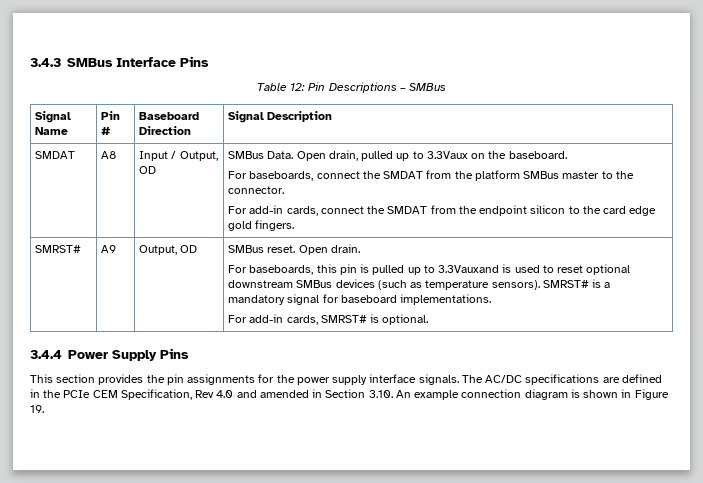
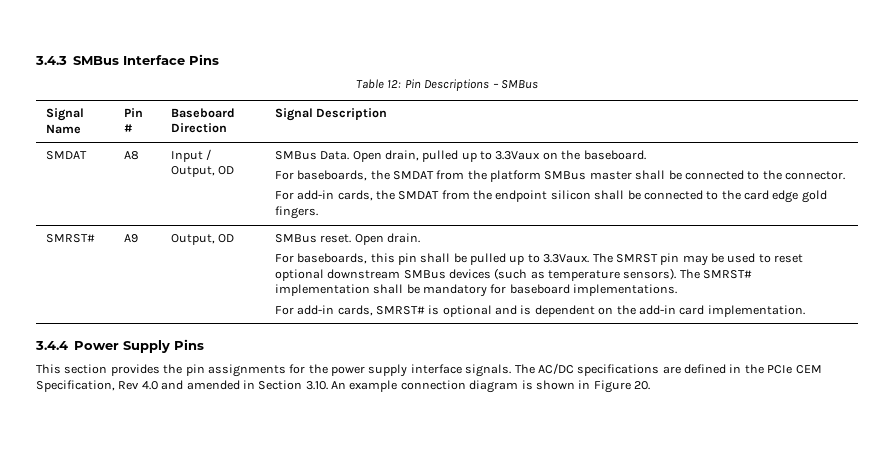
[316,171,360,179] connect -> (368, 175) none
(600, 175) none -> [635,170,744,180] shall be connected
[320,206,364,214] connect -> (373, 195) none
(566, 209) none -> [594,190,703,200] shall be connected
[360,264,512,275] is pulled up to 3.3Vauxand is -> [420,253,725,266] shall be pulled up to 3.3Vaux. The SMRST pin may be
[542,279,611,288] [228,294,320,305] SMRST# is a mandatory signal -> [679,269,753,279] [274,284,487,297] The SMRST# implementation shall be mandatory
[382,314,429,325] optional. -> [442,305,805,317] optional and is dependent on the add-in card implementation.
[30,405,44,413] 19. -> [634,381,650,390] 20.

